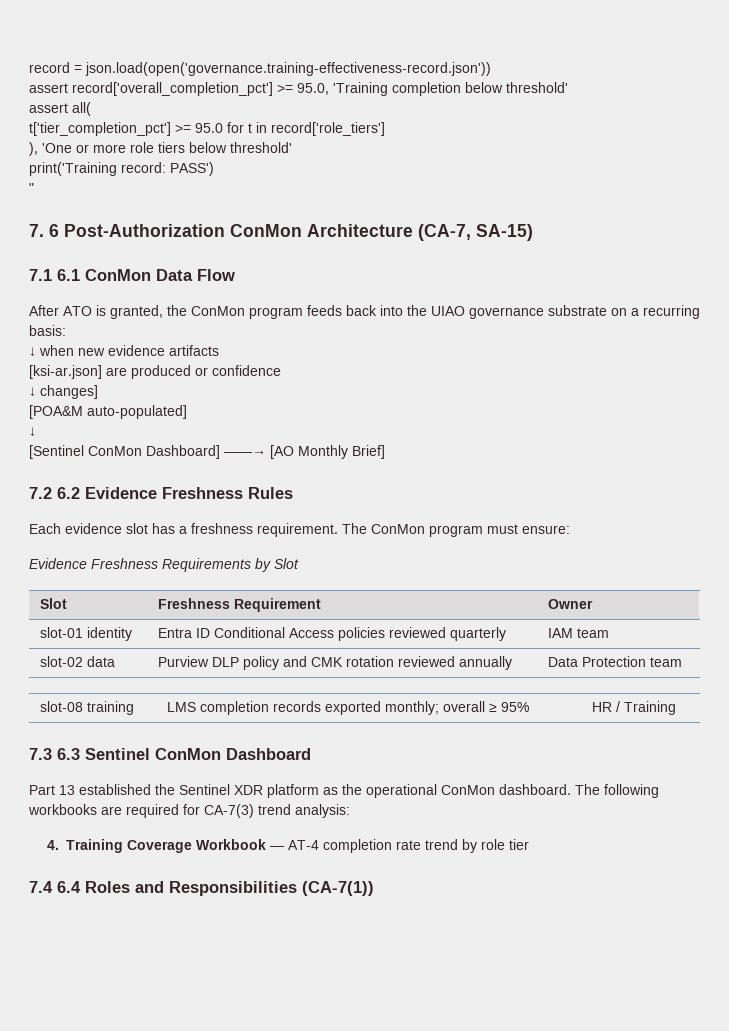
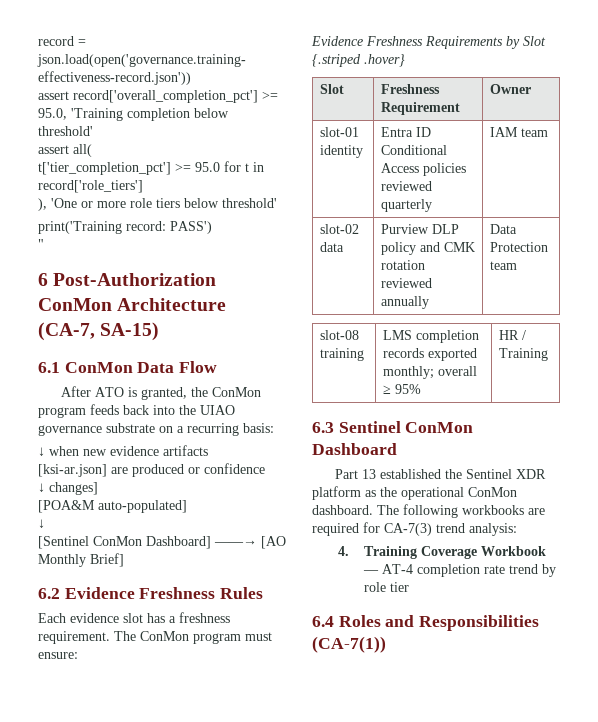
[29,224,44,237] 7. -> (44, 244) none
[29,269,52,281] 7.1 -> (160, 331) none
[29,487,52,499] 7.2 -> (124, 560) none
(299, 563) none -> [312,54,405,67] {.striped .hover}
[29,748,52,760] 7.3 -> (548, 354) none
[29,881,53,893] 7.4 -> (409, 587) none

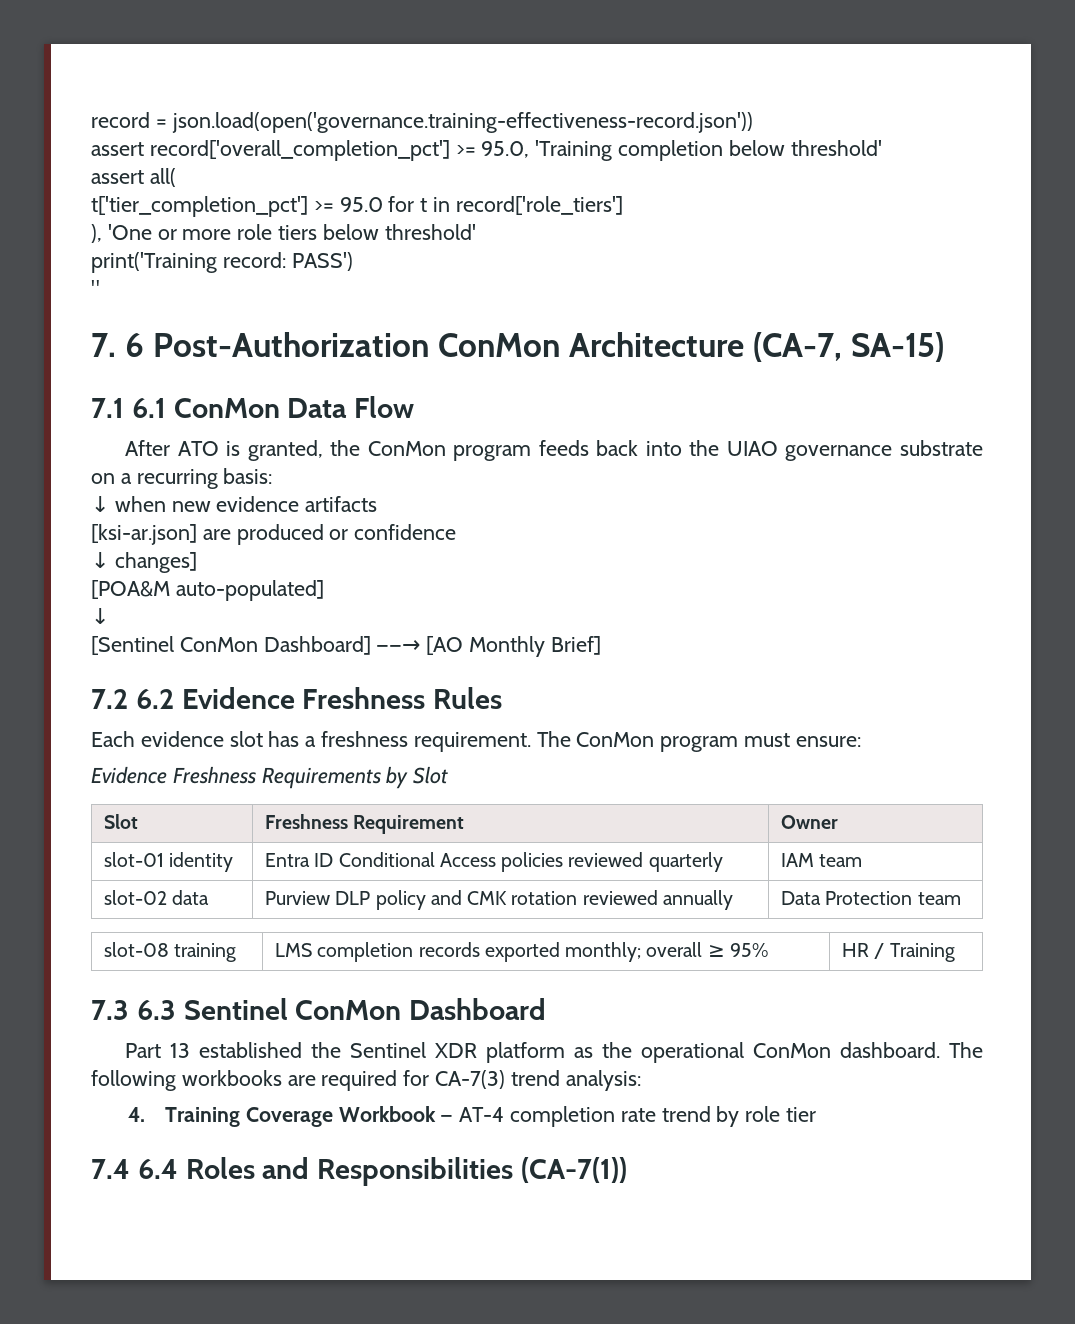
(44, 244) none -> [91,333,116,357] 7.
(160, 331) none -> [91,398,124,418] 7.1
(124, 560) none -> [91,689,128,709] 7.2
[312,54,405,67] {.striped .hover} -> (449, 775) none
(548, 354) none -> [91,1000,129,1020] 7.3
(409, 587) none -> [91,1159,130,1179] 7.4

